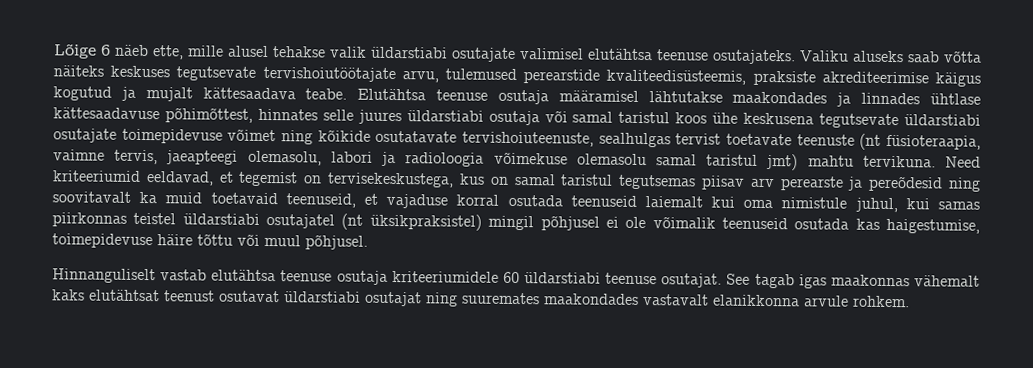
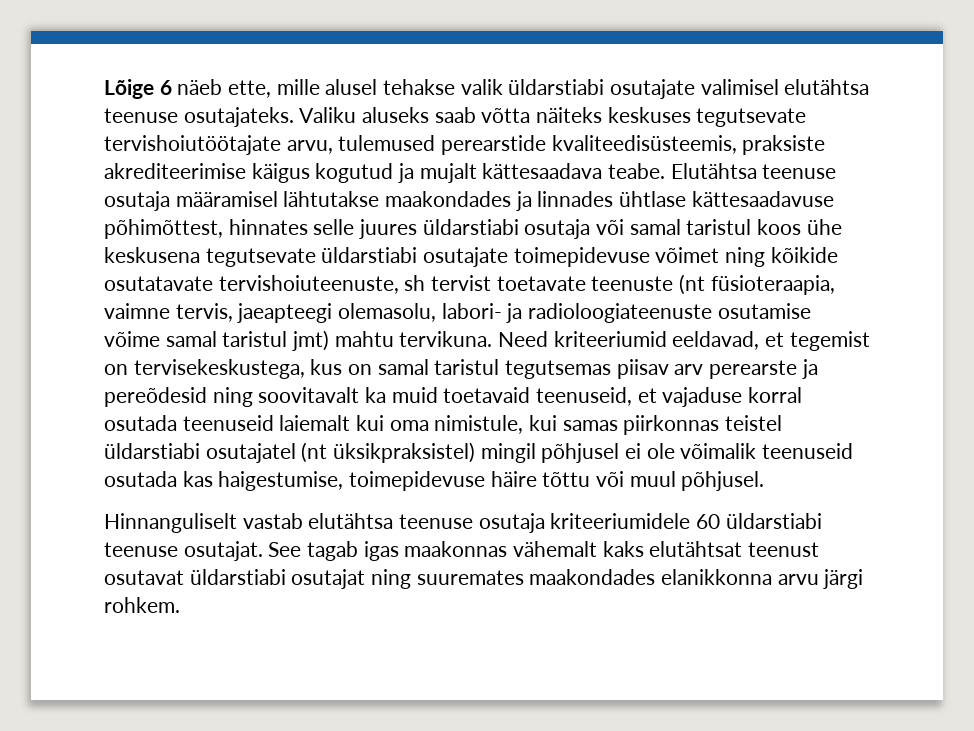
[598,132,671,148] sealhulgas -> [404,275,426,291] sh
[330,151,647,167] labori ja radioloogia võimekuse olemasolu -> [441,303,811,323] [104,331,160,347] labori- ja radioloogiateenuste osutamise võime
[781,197,898,213] nimistule juhul, -> [434,415,524,434] nimistule,
[643,294,849,307] vastavalt elanikkonna arvule -> [661,569,864,589] elanikkonna arvu järgi

